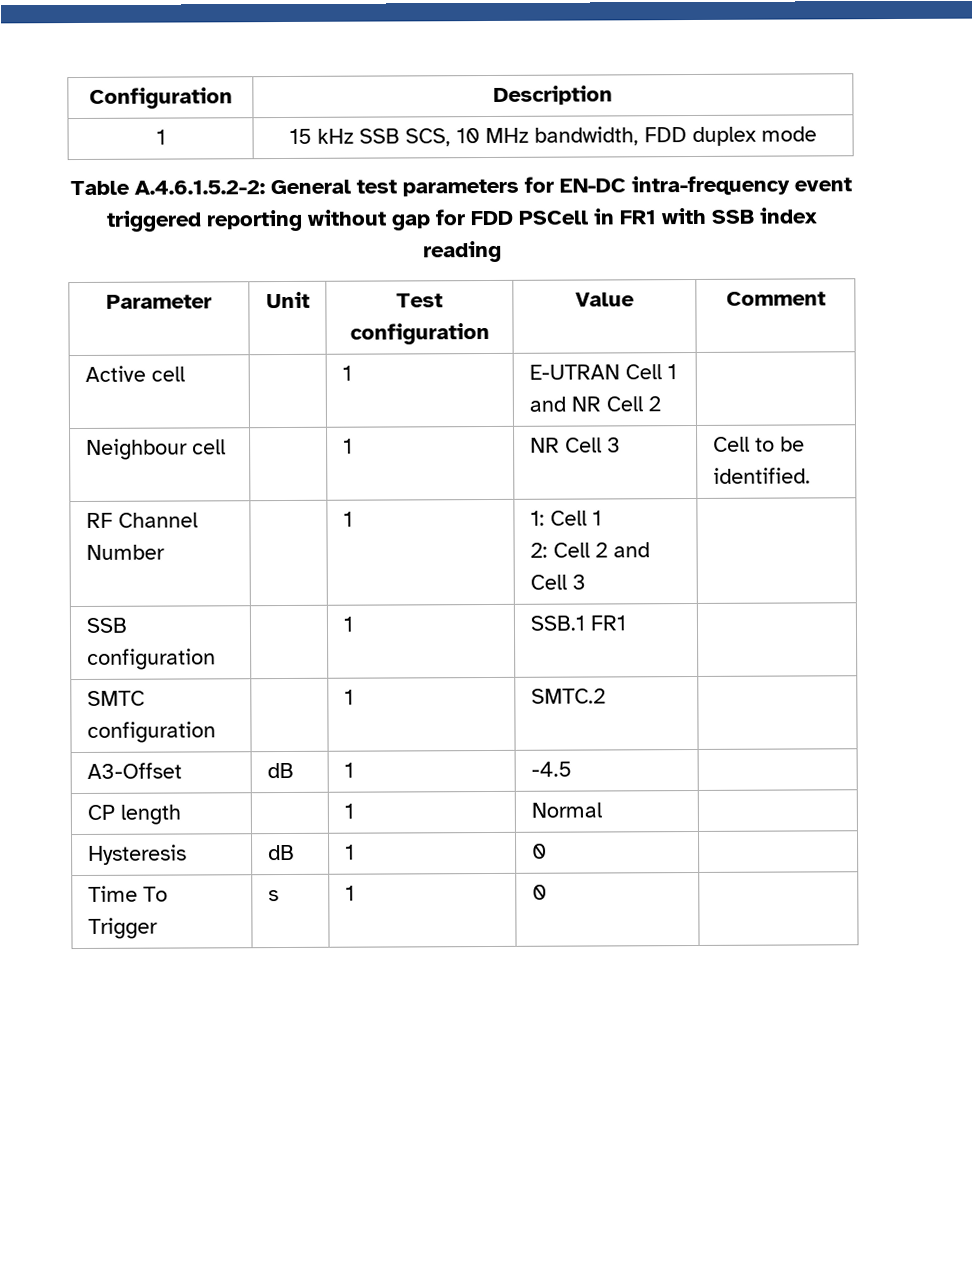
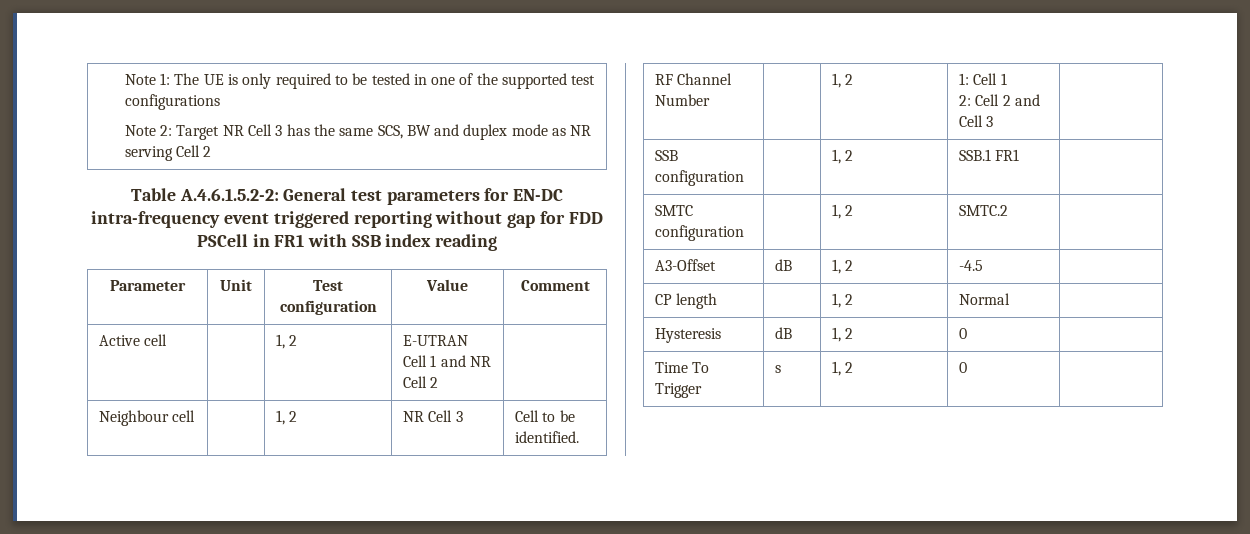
[88,87,233,109] [493,85,613,105] [155,129,166,145] [289,126,817,147] Configuration | Description // 1 | 15 kHz SSB SCS, 10 MHz bandwidth, FDD duplex mode -> [124,73,596,89] [124,94,220,110] [124,124,592,140] [124,145,212,161] Note 1: The UE is only required to be tested in one of the supported test configurations // Note 2: Target NR Cell 3 has the same SCS, BW and duplex mode as NR serving Cell 2
[341,365,352,381] 1 -> [276,334,298,349] 1, 2
[342,438,353,454] 1 -> [276,410,298,425] 1, 2
[342,511,353,527] 1 -> [832,73,854,88] 1, 2
[342,616,353,632] 1 -> [832,149,854,164] 1, 2
[343,689,354,705] 1 -> [832,204,854,219] 1, 2
[343,762,354,778] 1 -> [832,259,854,274] 1, 2
[343,803,354,819] 1 -> [832,293,854,308] 1, 2
[344,844,355,860] 1 -> [832,327,854,342] 1, 2
[344,885,355,901] 1 -> [832,361,854,376] 1, 2

